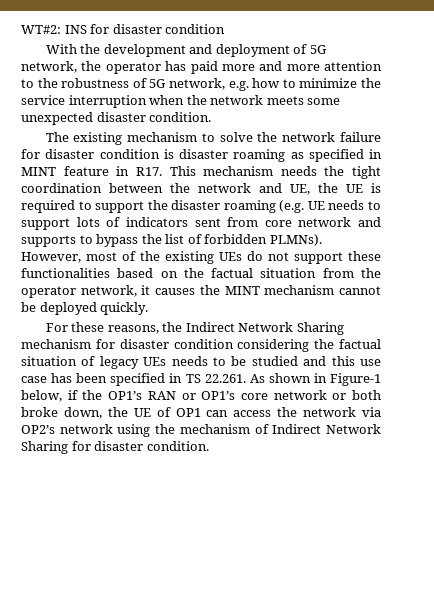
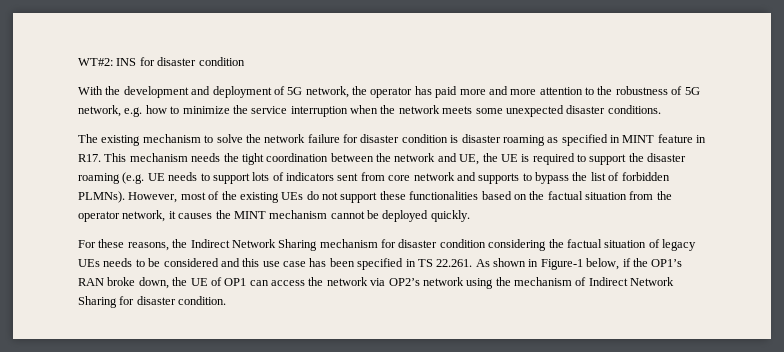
[149,112,212,122] condition. -> [607,105,661,114] conditions.
[251,356,298,366] studied -> [163,258,219,267] considered
[181,390,381,400] or OP1’s core network or both -> (104, 282) none

